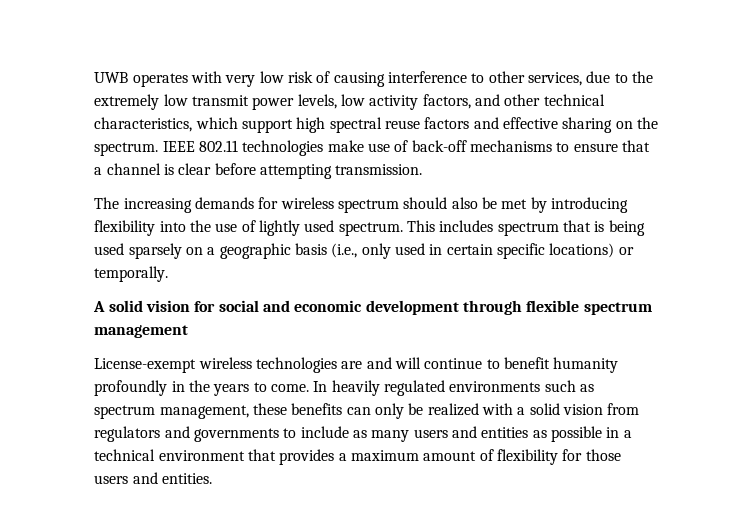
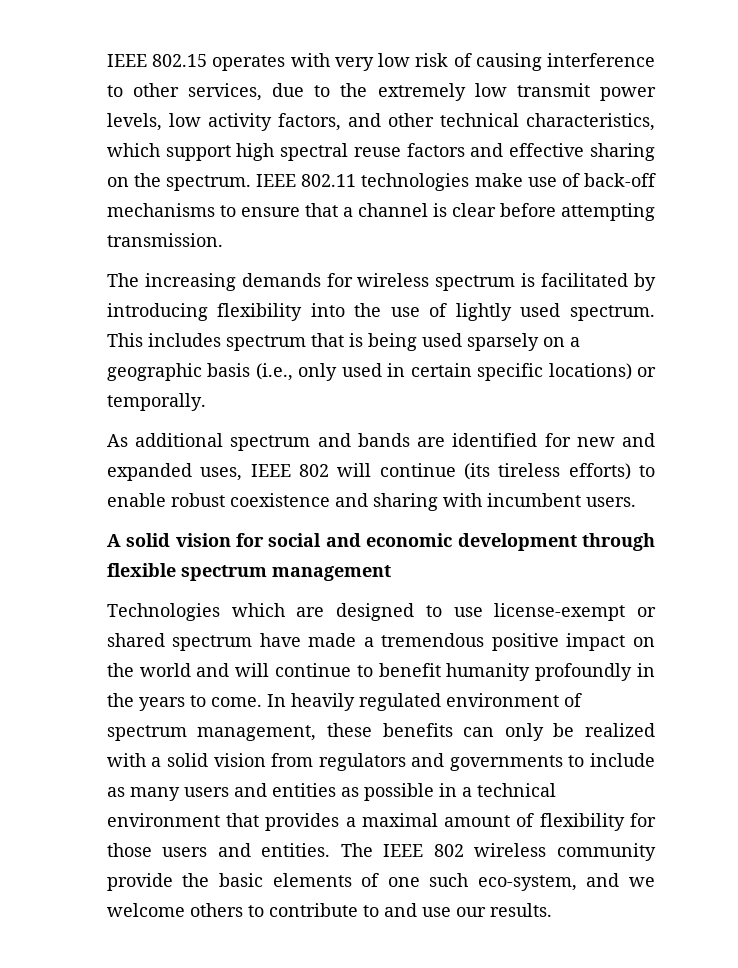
[94,72,129,83] UWB -> [106,54,208,67] IEEE 802.15
[403,197,528,209] should also be met -> [521,273,629,287] is facilitated
(169, 274) none -> [106,433,655,451] [106,463,655,481] [106,493,636,511] // As additional spectrum and bands are identified for new and expanded uses, IEEE 802 will continue (its tireless efforts) to enable robust coexistence and sharing with incumbent users.
[94,357,363,373] License-exempt wireless technologies are -> [106,603,656,621] [106,633,655,651] [106,663,191,677] Technologies which are designed to use license-exempt or shared spectrum have made a tremendous positive impact on the world
[449,380,594,392] environments such as -> [445,693,582,707] environment of
[350,450,419,461] maximum -> [361,813,438,827] maximal
(213, 478) none -> [340,843,656,861] [106,873,656,891] [106,903,552,917] The IEEE 802 wireless community provide the basic elements of one such eco-system, and we welcome others to contribute to and use our results.

